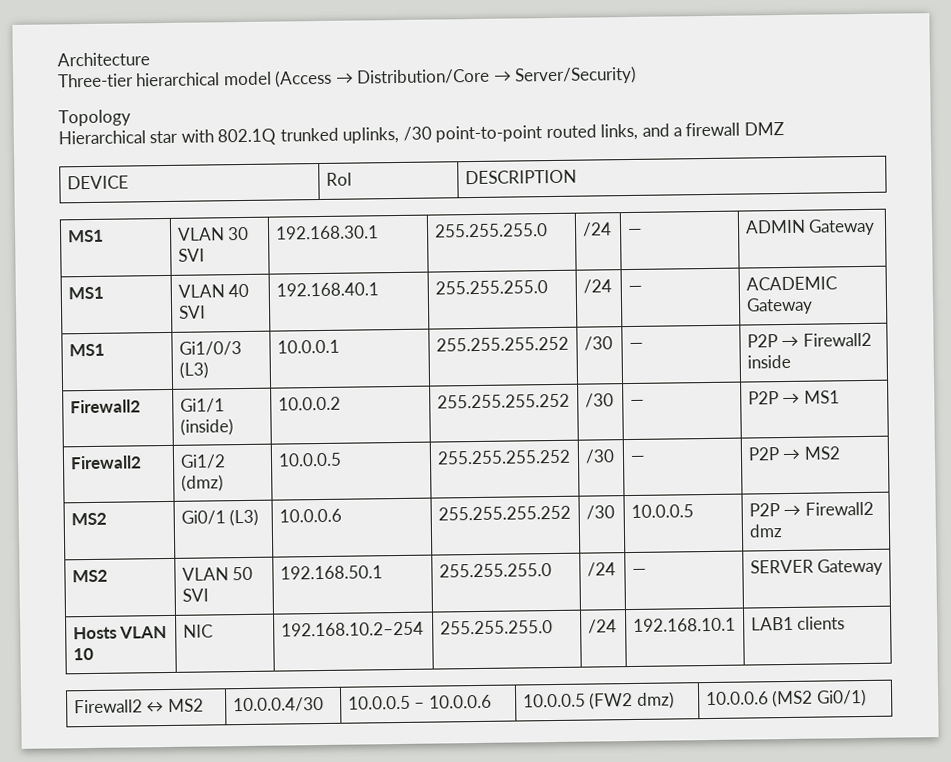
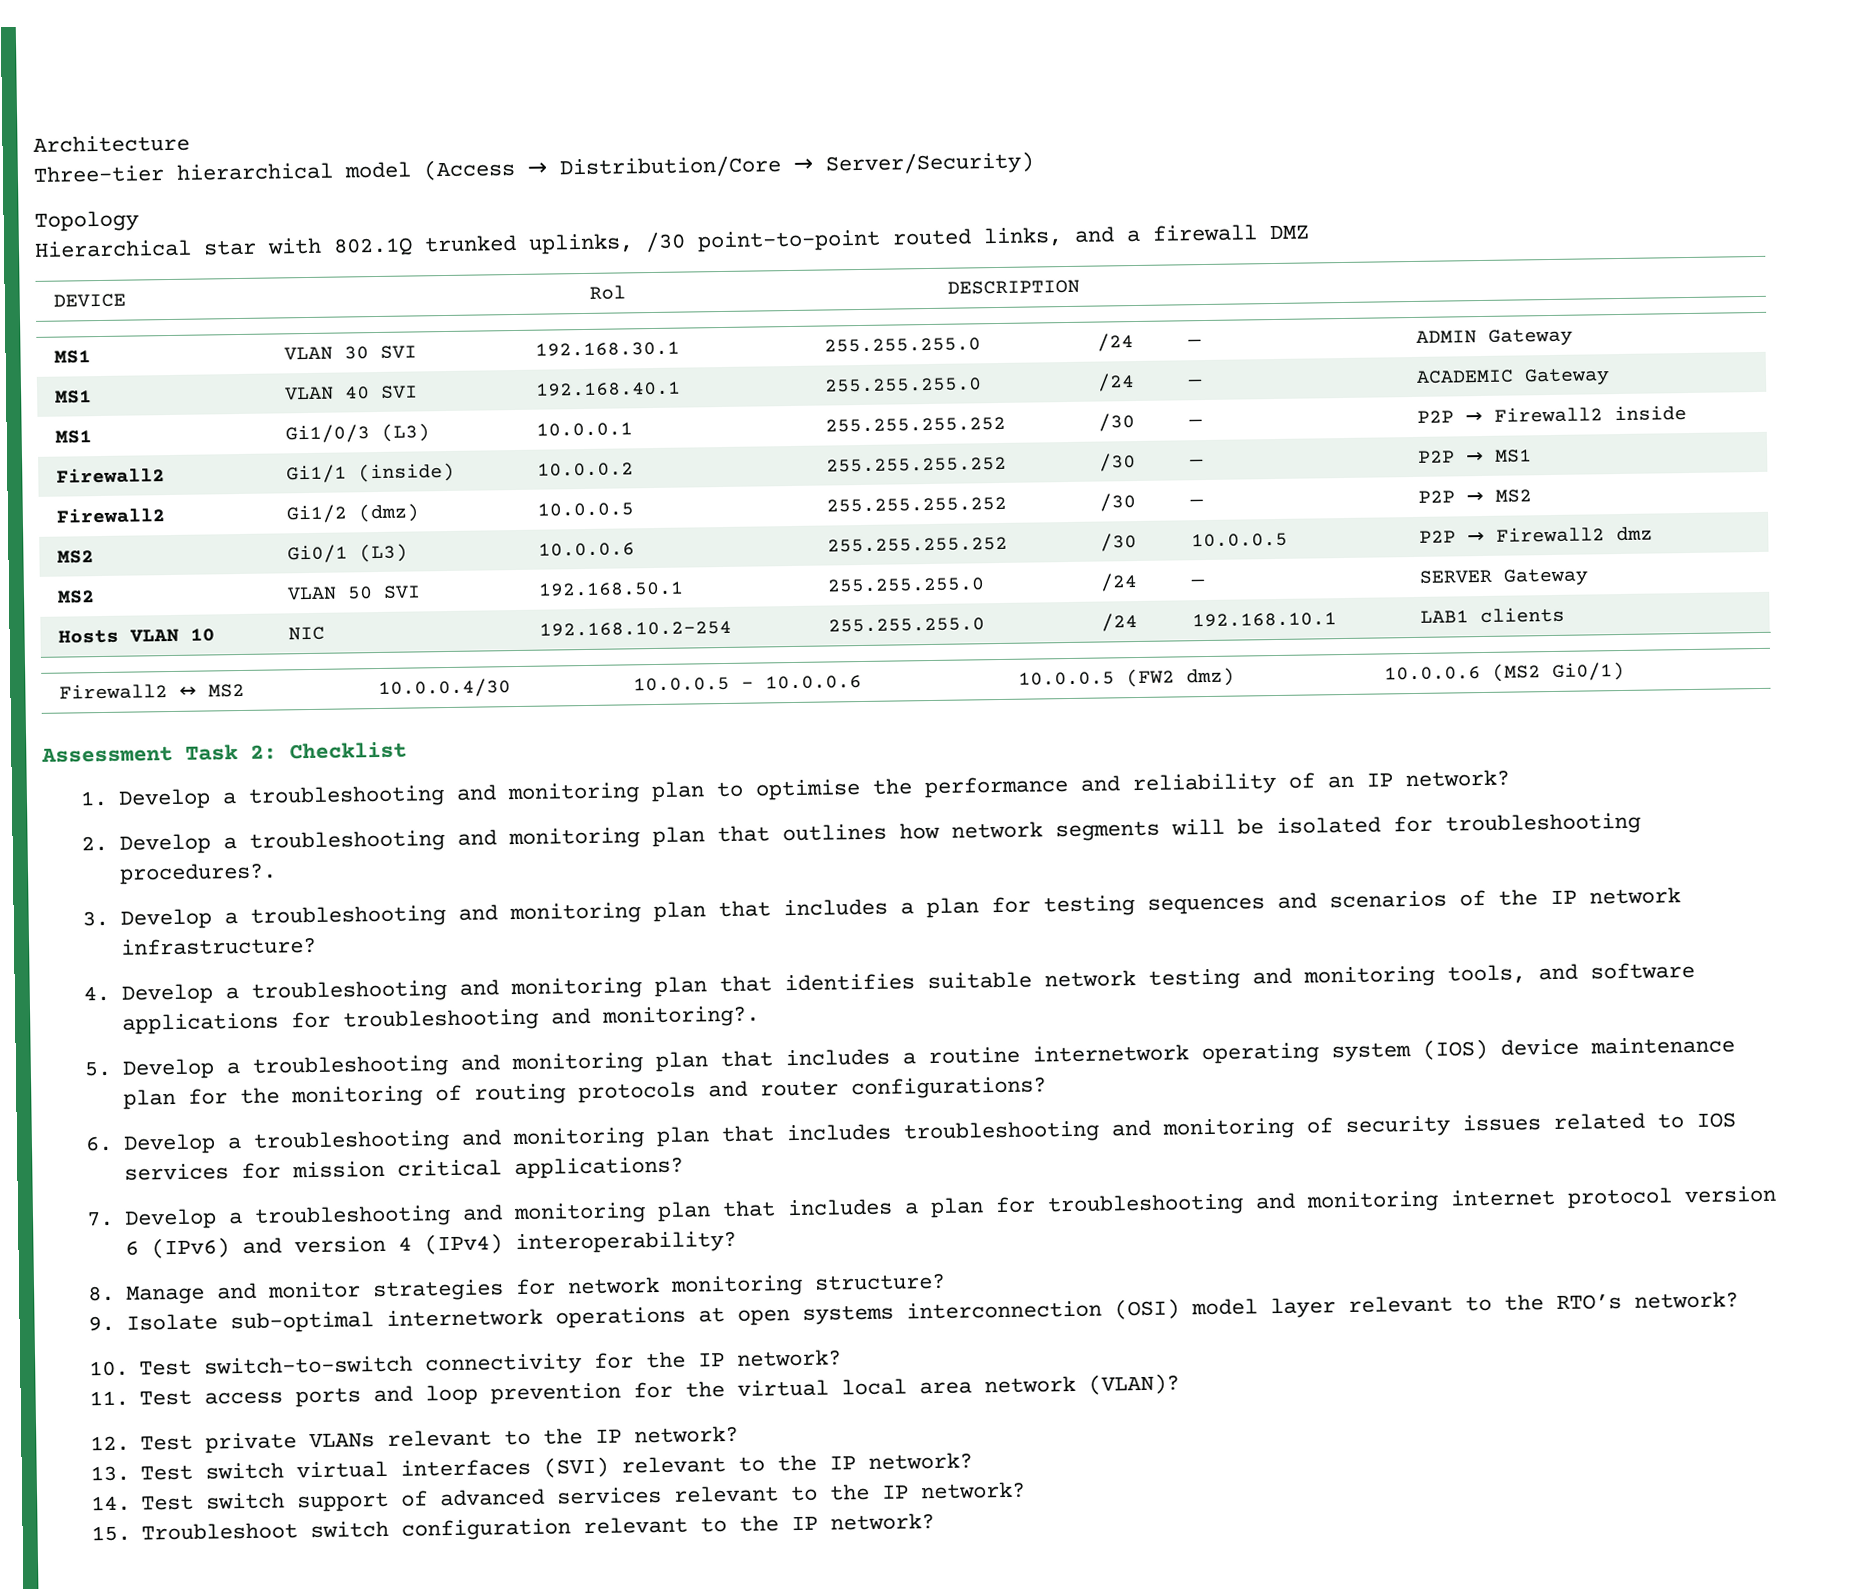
(867, 697) none -> [41,741,407,763] [79,769,1510,810] [80,812,1641,855] [118,862,277,885] [81,887,1681,930] [120,936,317,956] [82,961,1695,1005] [121,1005,760,1035] [83,1036,1735,1080] [122,1076,1047,1110] [84,1112,1736,1155] [123,1156,684,1181] [85,1185,1776,1230] [124,1230,737,1259] [87,1273,946,1305] [87,1291,1739,1334] [88,1349,843,1377] [88,1373,1181,1408] [89,1425,740,1454] [89,1452,974,1482] [90,1481,1027,1513] [90,1513,936,1542] // Assessment Task 2: Checklist // 1. Develop a troubleshooting and monitoring plan to optimise the performance and reliability of an IP network? // 2. Develop a troubleshooting and monitoring plan that outlines how network segments will be isolated for troubleshooting procedures?. // 3. Develop a troubleshooting and monitoring plan that includes a plan for testing sequences and scenarios of the IP network infrastructure? // 4. Develop a troubleshooting and monitoring plan that identifies suitable network testing and monitoring tools, and software applications for troubleshooting and monitoring?. // 5. Develop a troubleshooting and monitoring plan that includes a routine internetwork operating system (IOS) device maintenance plan for the monitoring of routing protocols and router configurations? // 6. Develop a troubleshooting and monitoring plan that includes troubleshooting and monitoring of security issues related to IOS services for mission critical applications? // 7. Develop a troubleshooting and monitoring plan that includes a plan for troubleshooting and monitoring internet protocol version 6 (IPv6) and version 4 (IPv4) interoperability? // 8. Manage and monitor strategies for network monitoring structure? // 9. Isolate sub-optimal internetwork operations at open systems interconnection (OSI) model layer relevant to the RTO’s network? // 10. Test switch-to-switch connectivity for the IP network? // 11. Test access ports and loop prevention for the virtual local area network (VLAN)? // 12. Test private VLANs relevant to the IP network? // 13. Test switch virtual interfaces (SVI) relevant to the IP network? // 14. Test switch support of advanced services relevant to the IP network? // 15. Troubleshoot switch configuration relevant to the IP network?

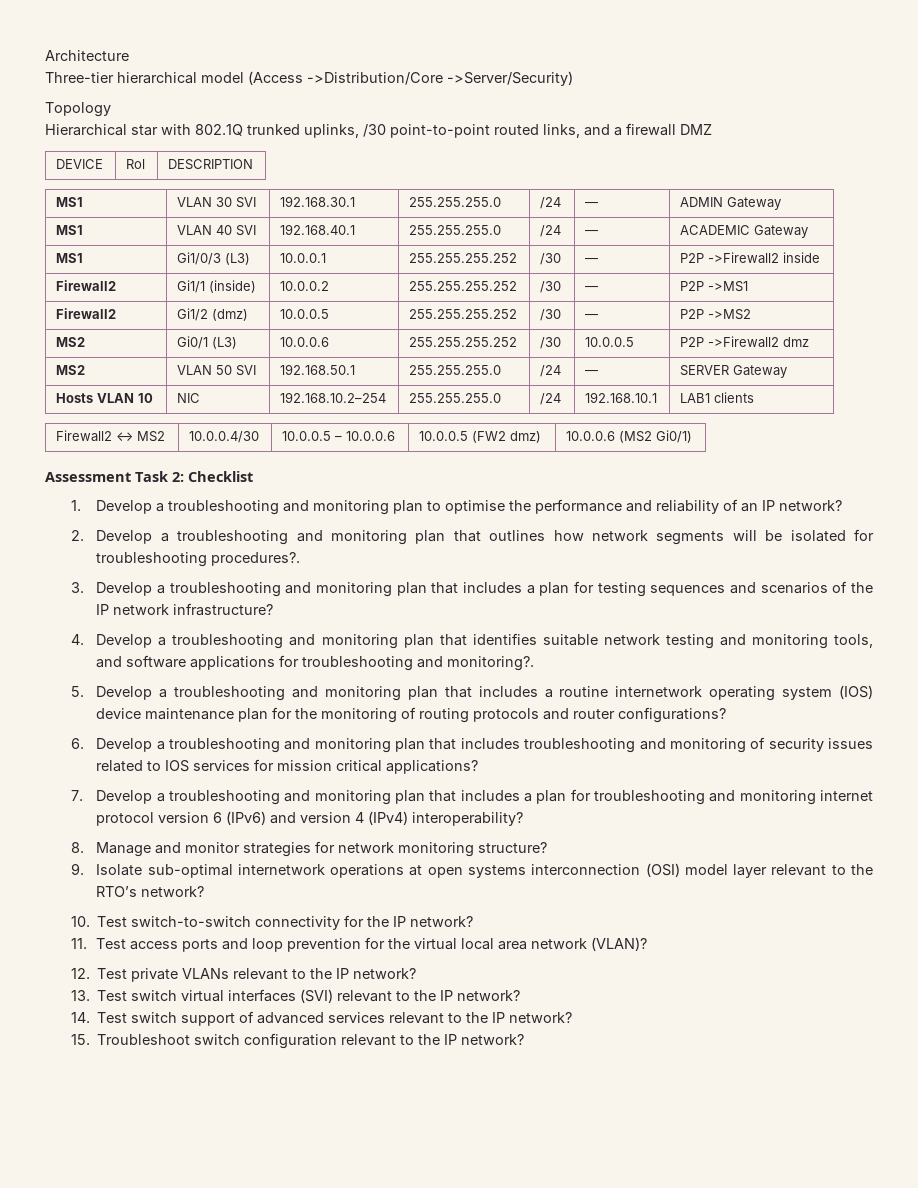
[527,151,1034,179] → Distribution/Core → Server/Security) -> [307,71,573,86] ->Distribution/Core ->Server/Security)
[1464,406,1603,423] → Firewall2 -> [708,252,780,264] ->Firewall2
[1465,449,1532,463] → MS1 -> [708,281,749,292] ->MS1
[1465,489,1532,503] → MS2 -> [708,309,752,320] ->MS2
[1466,526,1605,543] → Firewall2 -> [708,336,780,348] ->Firewall2

